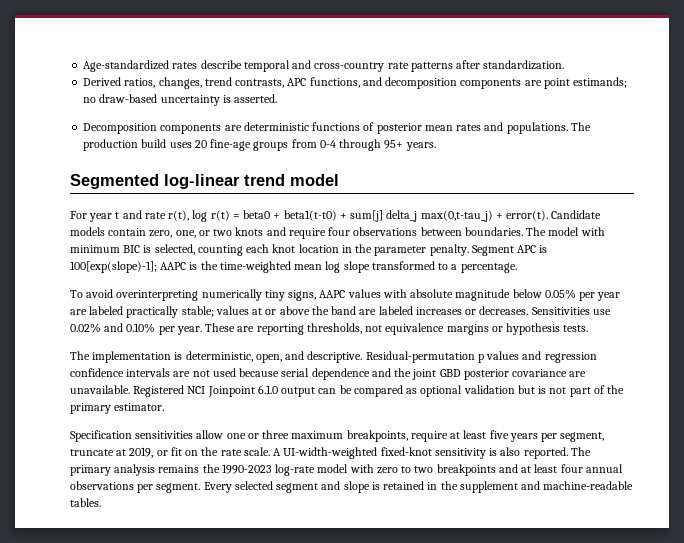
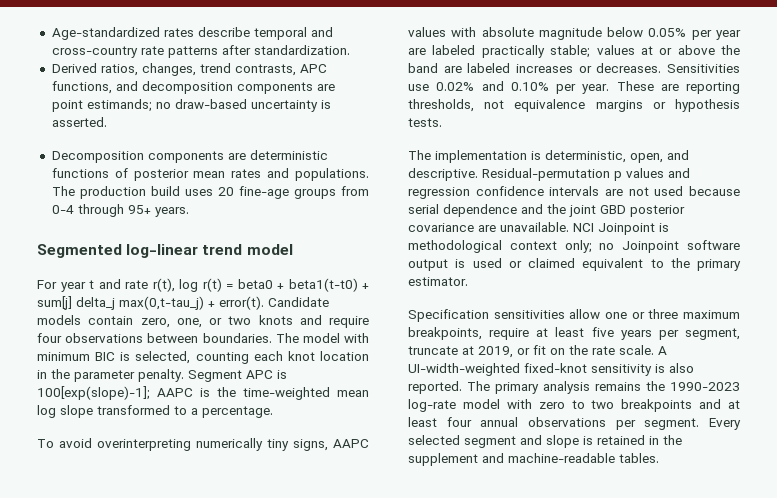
[133,385,185,397] Registered -> (569, 227) none
[257,385,605,397] 6.1.0 output can be compared as optional validation but is not part of -> [659,223,669,232] [408,240,740,253] [408,258,664,271] is methodological context only; no Joinpoint software output is used or claimed equivalent to

